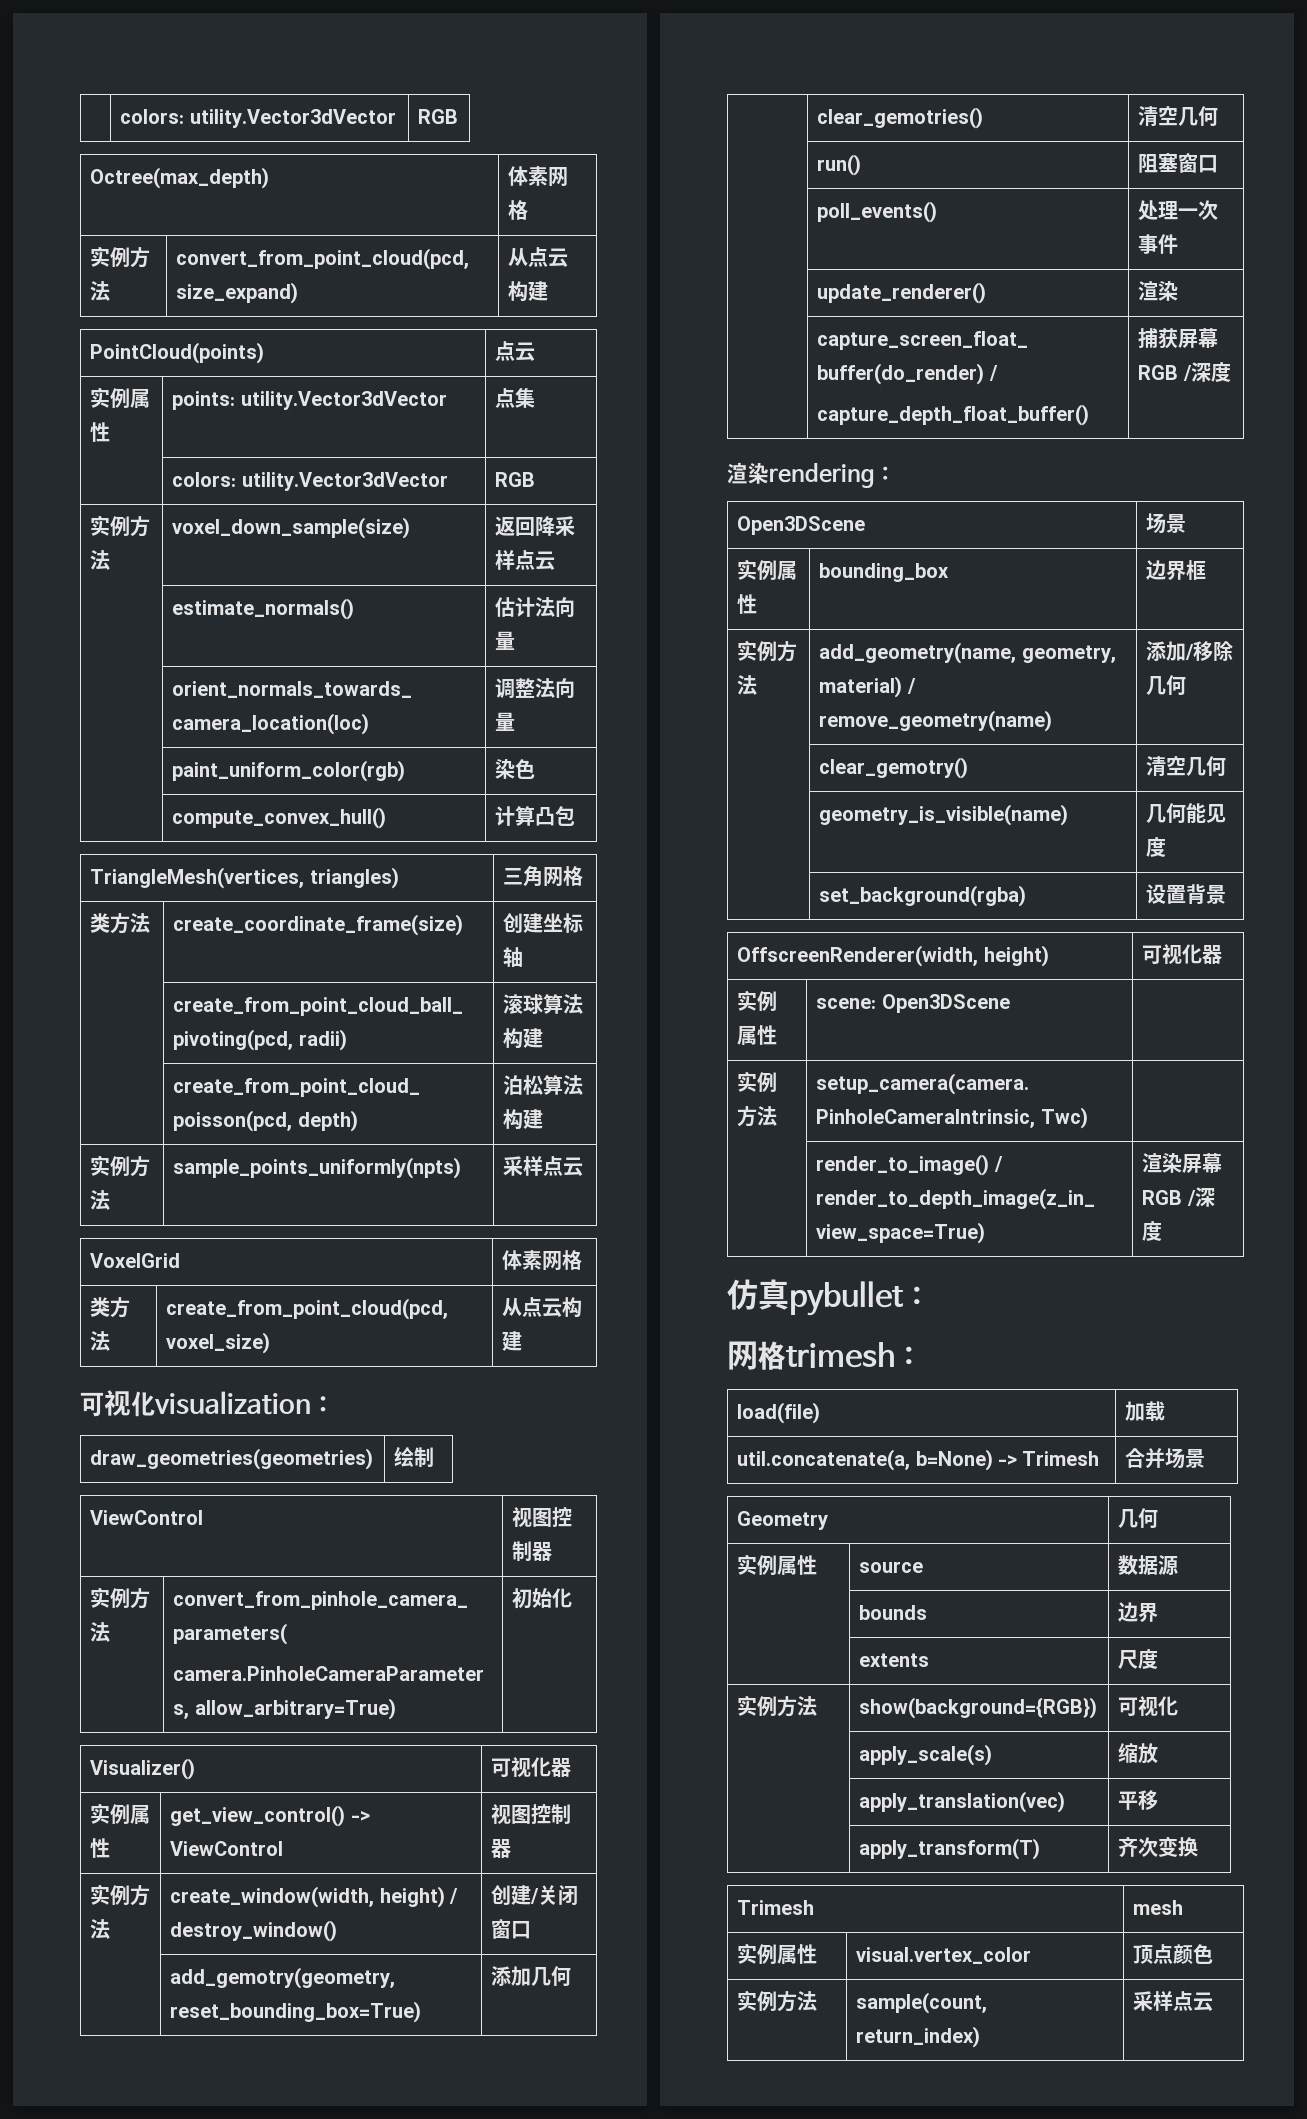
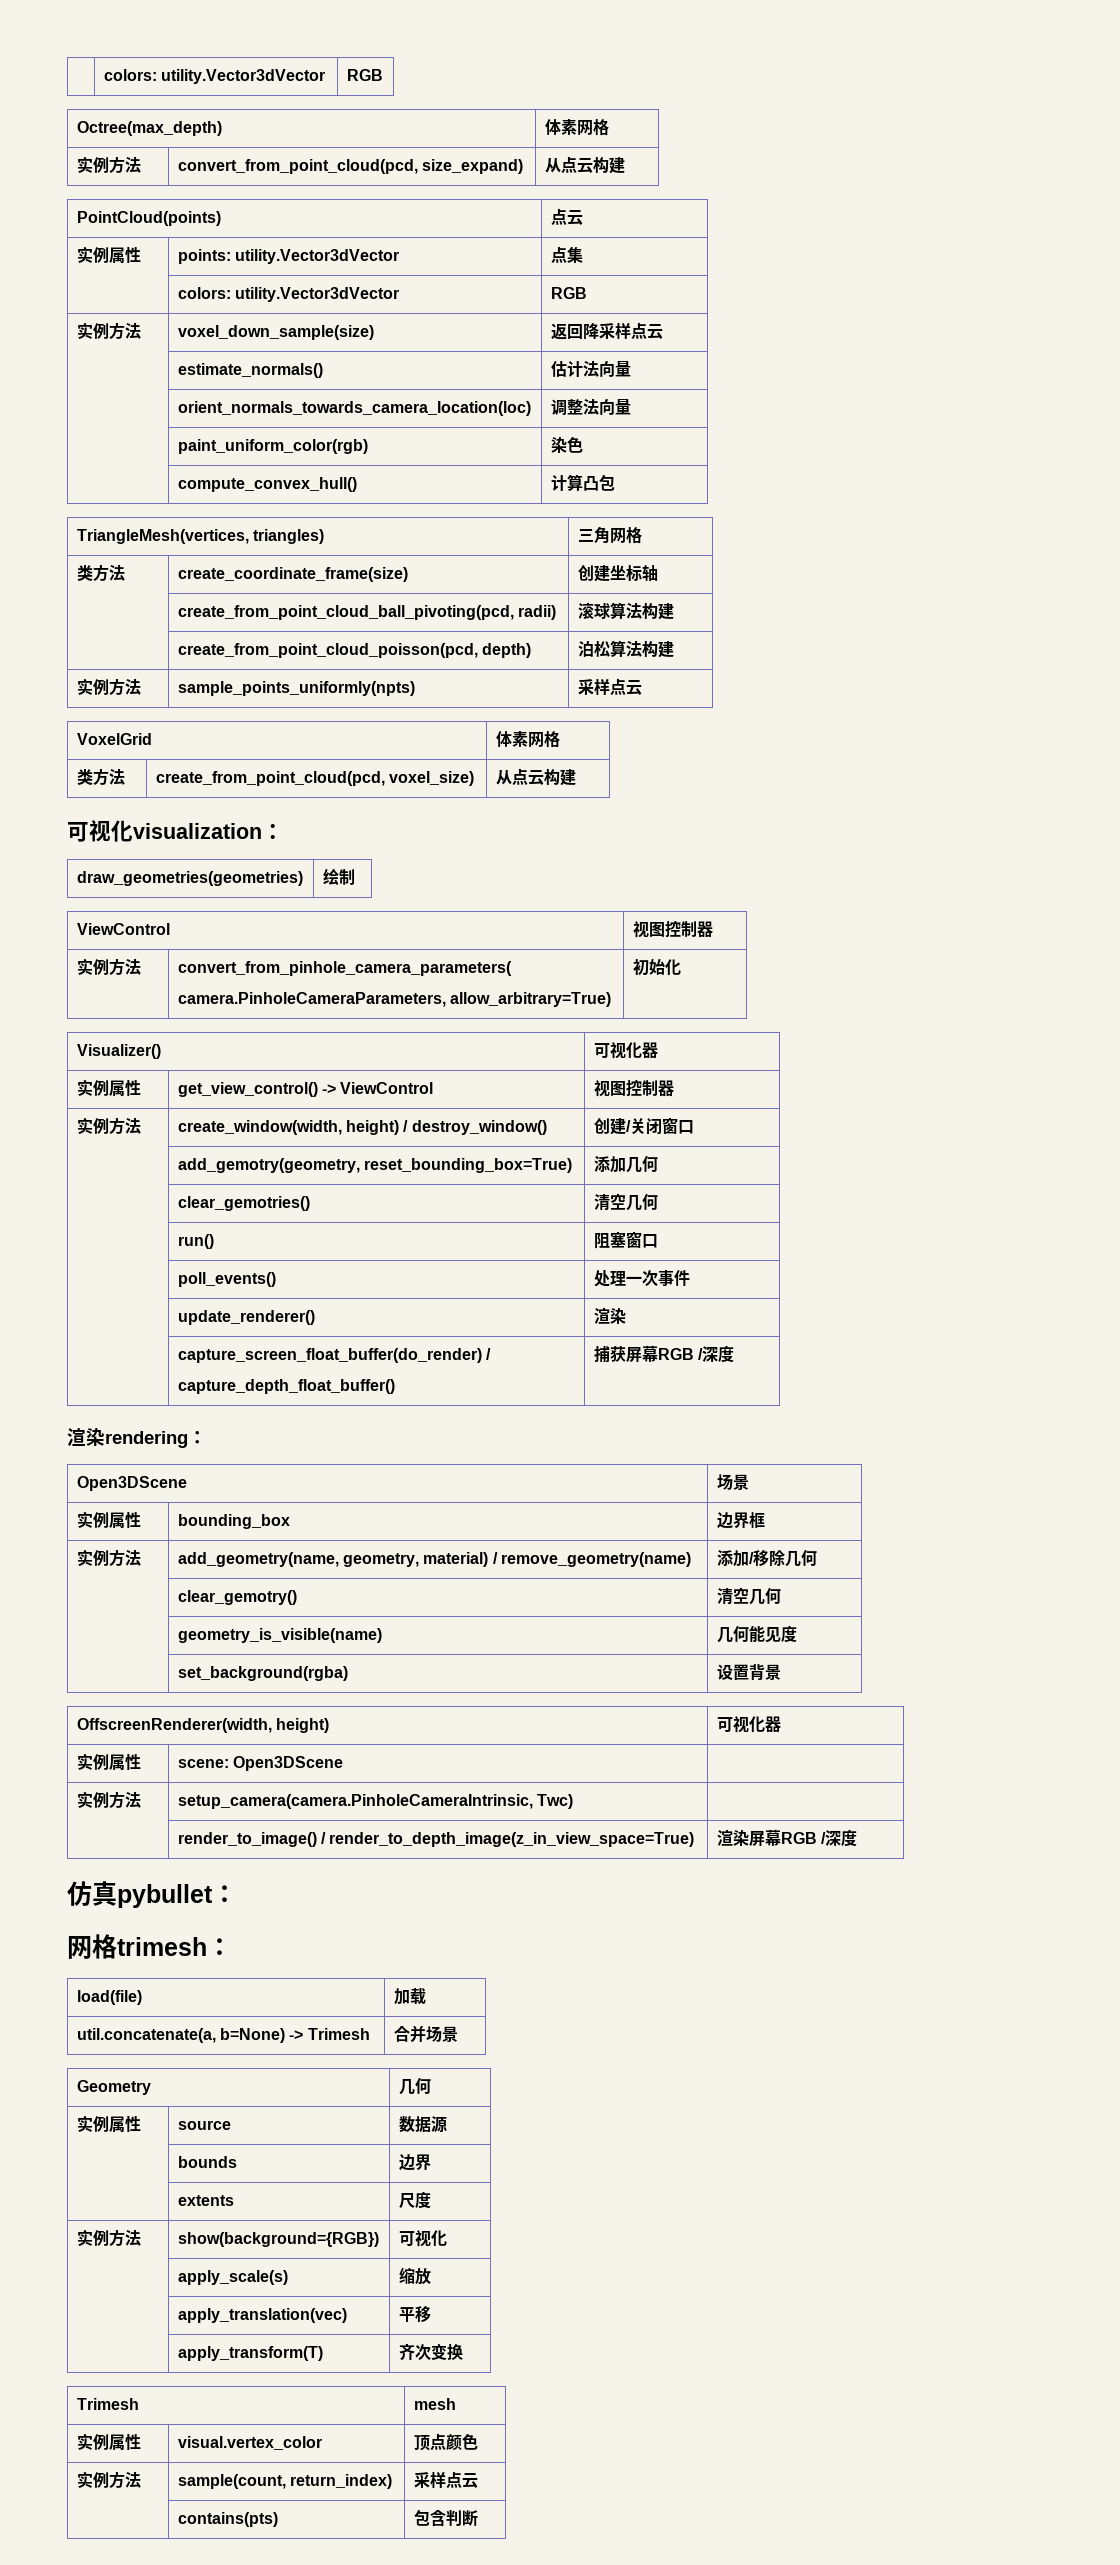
(1214, 2001) none -> [177,2512,278,2527] [413,2509,478,2527] // | contains(pts) | 包含判断

